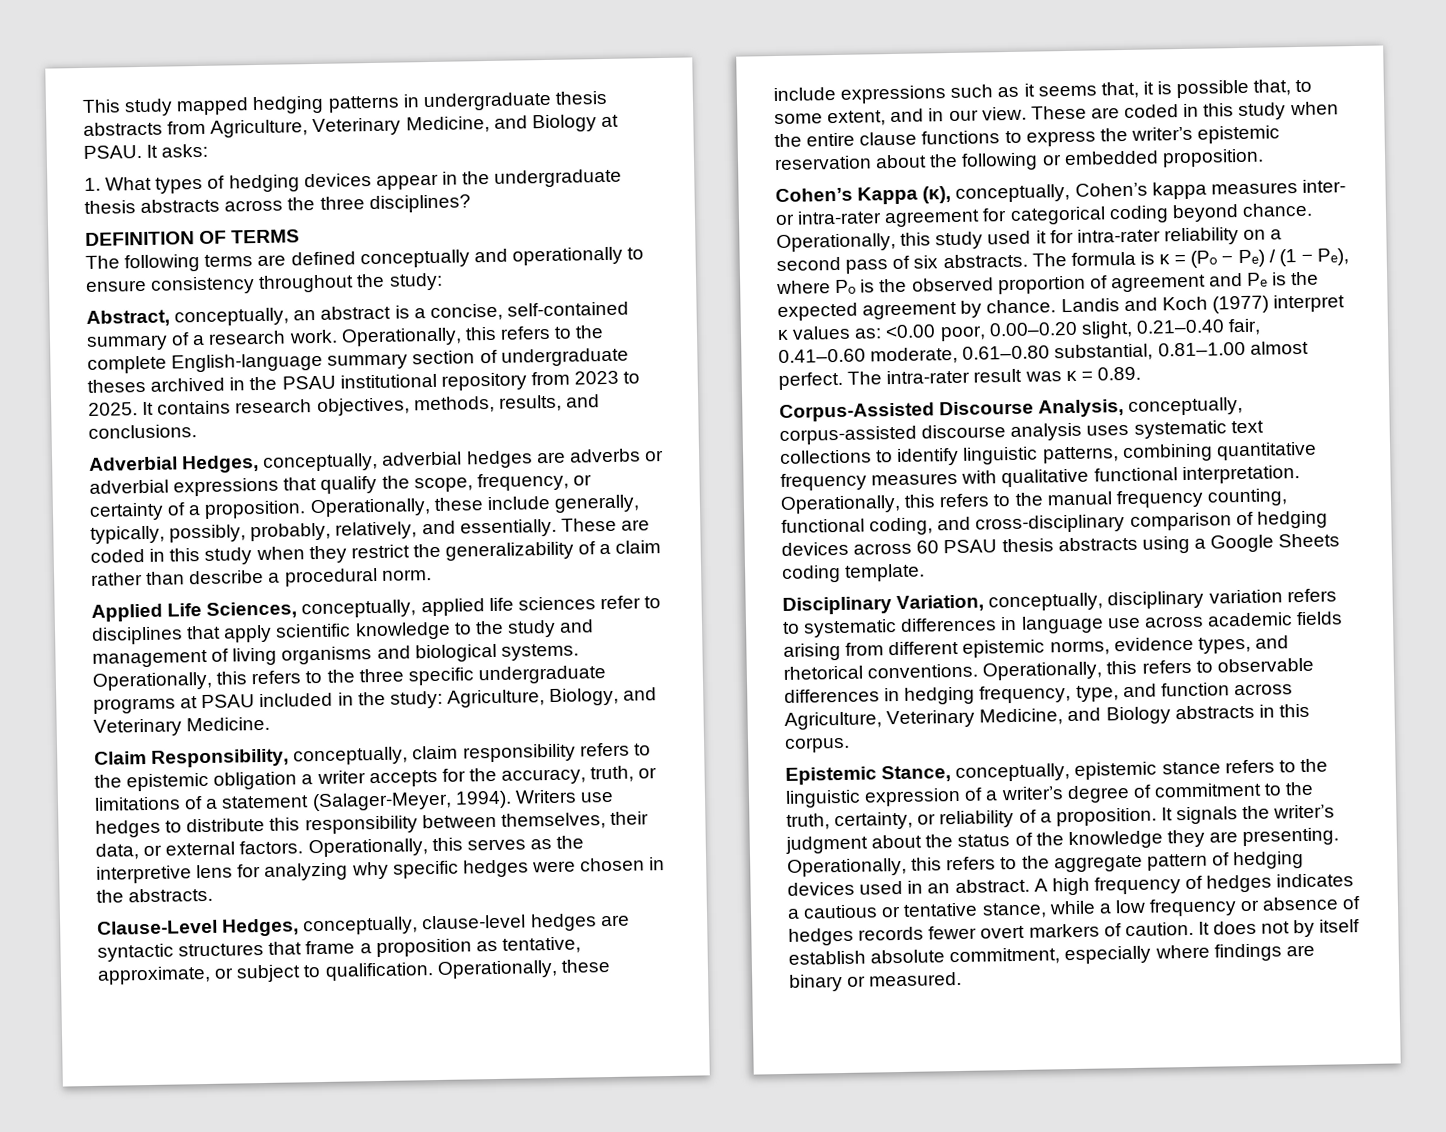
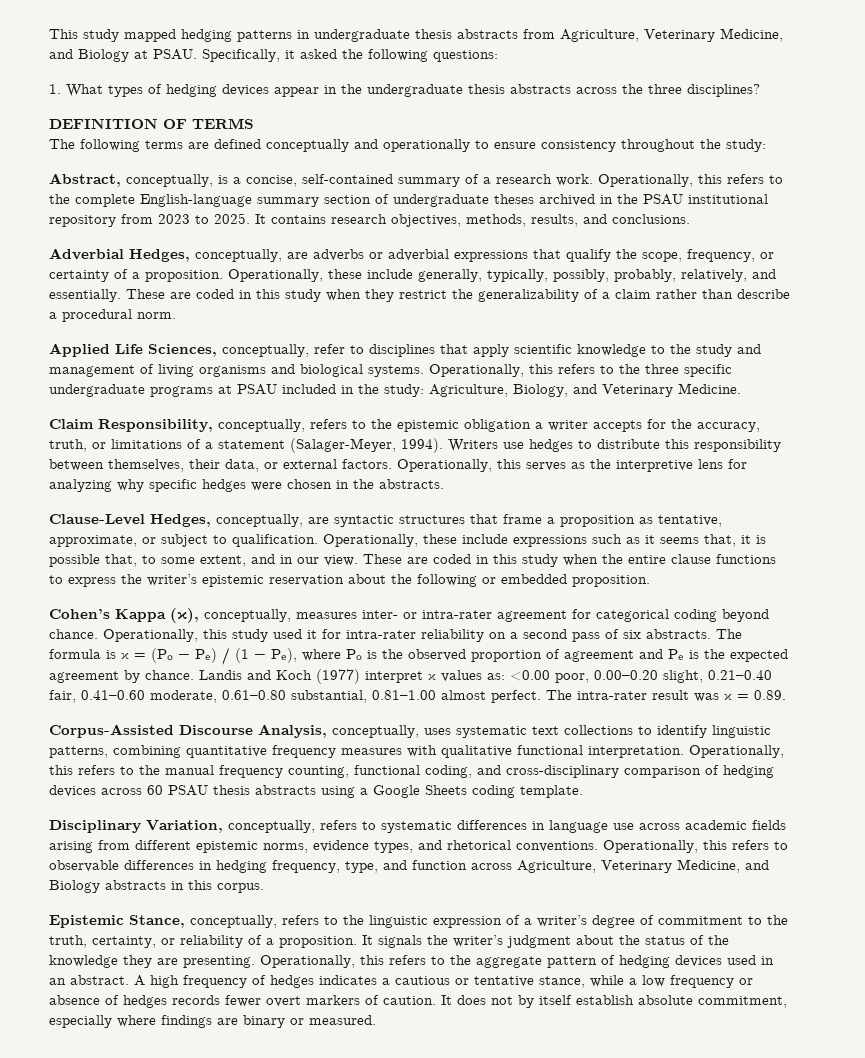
[146,143,209,158] It asks: -> [202,49,498,62] Specifically, it asked the following questions:
[293,305,392,321] an abstract -> (213, 180) none
[381,450,533,469] adverbial hedges -> (282, 255) none
[420,596,596,617] applied life sciences -> (309, 350) none
[412,743,576,763] claim responsibility -> (305, 425) none
[422,913,597,932] clause-level hedges -> (303, 520) none
[1074,181,1207,200] Cohen’s kappa -> (291, 615) none
[779,422,1083,445] corpus-assisted discourse analysis -> (419, 731) none
[1107,589,1283,610] disciplinary variation -> (315, 826) none
[1074,761,1221,780] epistemic stance -> (277, 921) none

